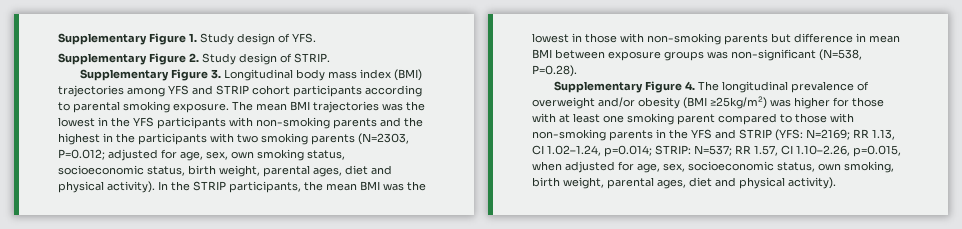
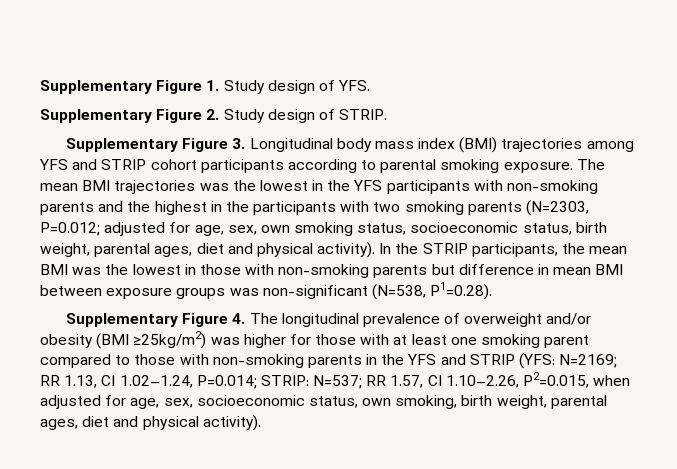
[532,65,577,77] P=0.28). -> [430,282,493,300] P1=0.28).
[604,145,652,157] p=0.014; -> [196,375,257,389] P=0.014;
[853,145,901,157] p=0.015, -> [523,372,590,388] P2=0.015,

